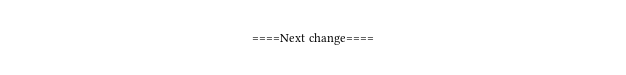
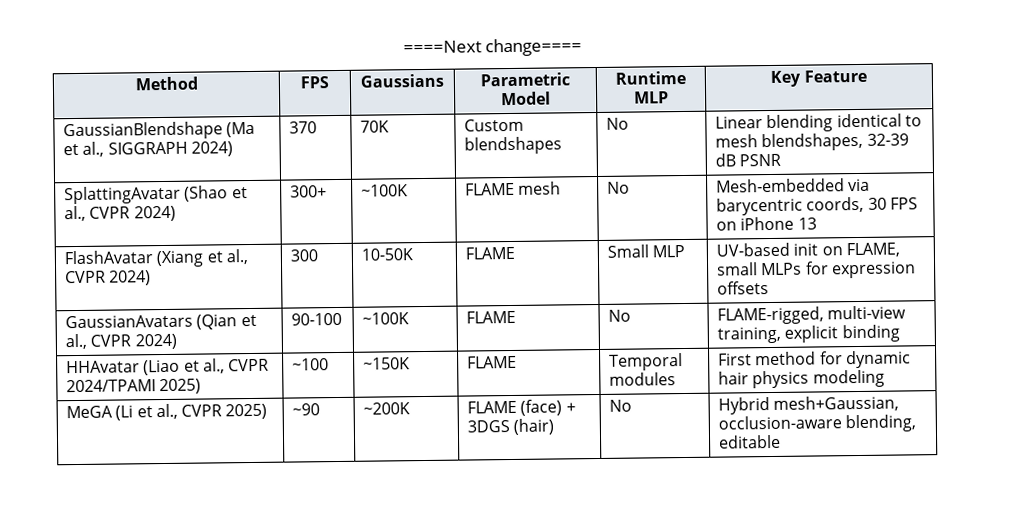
(374, 39) none -> [134,76,198,91] [300,76,329,89] [360,73,444,88] [480,72,570,87] [501,91,551,106] [615,70,686,85] [634,91,669,104] [770,69,867,87] [63,121,256,141] [63,141,233,157] [289,121,318,134] [360,120,390,133] [464,118,525,132] [464,136,563,155] [606,117,630,130] [715,113,922,133] [715,132,909,152] [715,153,782,167] [64,185,248,205] [64,205,176,222] [290,185,328,198] [361,184,409,197] [465,181,562,196] [607,181,631,194] [716,178,871,193] [716,196,918,216] [716,216,817,231] [64,249,248,268] [65,270,152,286] [290,249,319,262] [361,248,414,261] [465,246,516,260] [607,244,686,258] [716,242,900,258] [717,261,916,279] [717,281,770,295] [65,314,257,330] [65,333,177,350] [291,312,343,326] [362,312,410,325] [466,310,517,324] [608,309,632,322] [717,305,907,325] [717,324,900,344] [66,358,269,376] [66,378,202,395] [292,358,330,371] [363,357,411,370] [467,355,518,369] [609,353,684,371] [609,372,677,386] [718,350,911,369] [718,369,885,389] [66,403,268,421] [292,403,321,416] [363,402,411,415] [467,399,576,416] [467,418,555,435] [609,399,633,412] [718,395,900,415] [718,414,917,433] [718,434,782,449] // Method | FPS | Gaussians | Parametric Model | Runtime MLP | Key Feature // GaussianBlendshape (Ma et al., SIGGRAPH 2024) | 370 | 70K | Custom blendshapes | No | Linear blending identical to mesh blendshapes, 32-39 dB PSNR // SplattingAvatar (Shao et al., CVPR 2024) | 300+ | ~100K | FLAME mesh | No | Mesh-embedded via barycentric coords, 30 FPS on iPhone 13 // FlashAvatar (Xiang et al., CVPR 2024) | 300 | 10-50K | FLAME | Small MLP | UV-based init on FLAME, small MLPs for expression offsets // GaussianAvatars (Qian et al., CVPR 2024) | 90-100 | ~100K | FLAME | No | FLAME-rigged, multi-view training, explicit binding // HHAvatar (Liao et al., CVPR 2024/TPAMI 2025) | ~100 | ~150K | FLAME | Temporal modules | First method for dynamic hair physics modeling // MeGA (Li et al., CVPR 2025) | ~90 | ~200K | FLAME (face) + 3DGS (hair) | No | Hybrid mesh+Gaussian, occlusion-aware blending, editable

